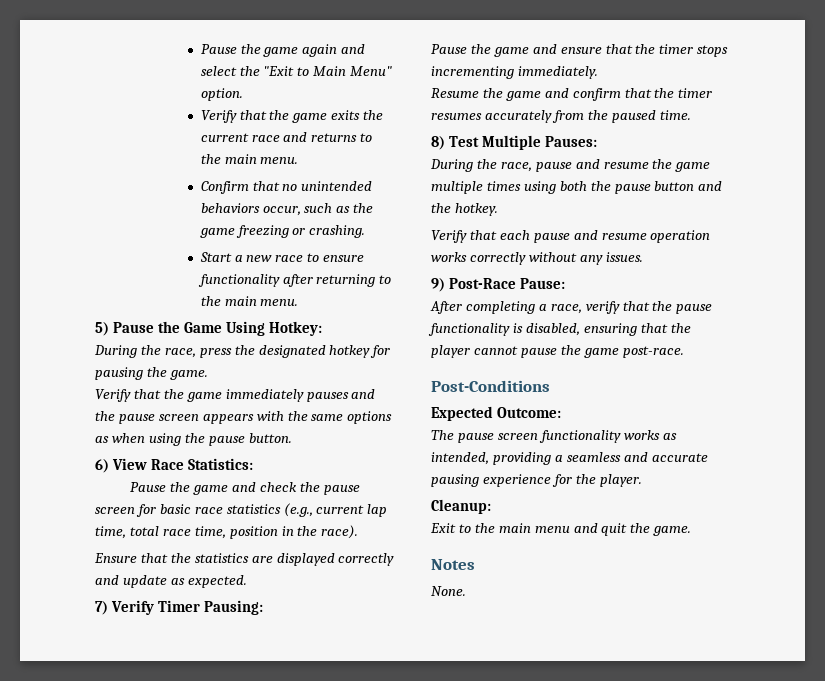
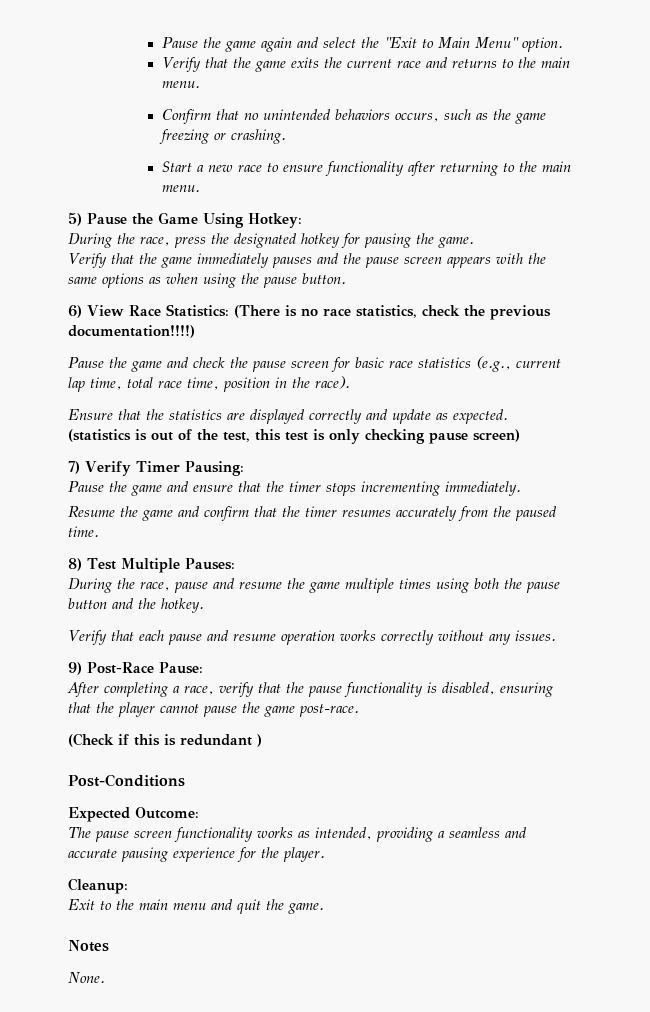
[262,206,301,216] occur, -> [394,113,439,122] occurs,
(253, 464) none -> [234,305,551,320] [68,325,195,338] (There is no race statistics, check the previous documentation!!!!)
(247, 581) none -> [68,429,520,444] (statistics is out of the test, this test is only checking pause screen)
(684, 352) none -> [68,733,262,747] // (Check if this is redundant )

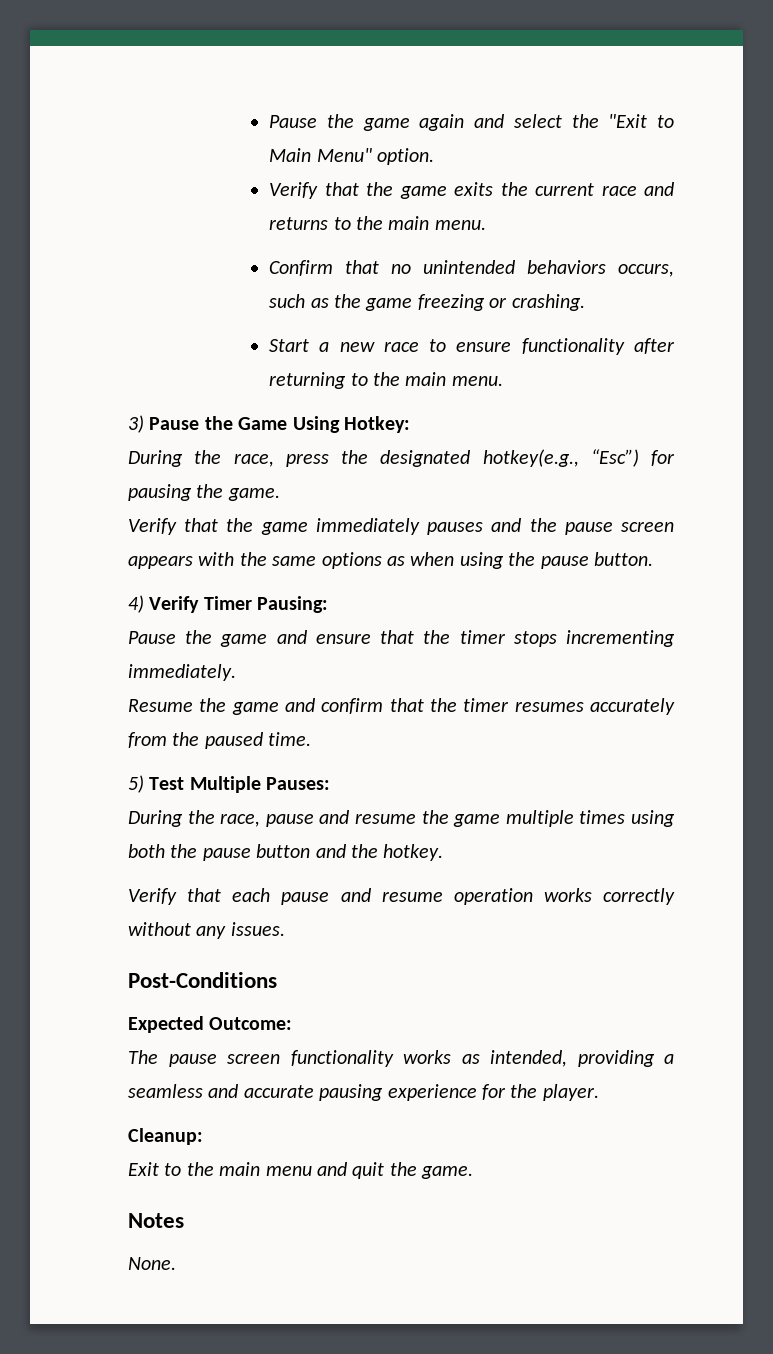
[68,212,82,226] 5) -> [128,415,144,433] 3)
[301,233,340,248] hotkey -> [482,449,639,467] hotkey(e.g., “Esc”)
[68,304,551,320] [68,325,195,338] [68,356,561,372] [68,376,350,392] [68,409,508,424] [68,429,520,444] [68,461,80,474] 6) View Race Statistics: (There is no race statistics, check the previous documentation!!!!) // Pause the game and check the pause screen for basic race statistics (e.g., current lap time, total race time, position in the race). // Ensure that the statistics are displayed correctly and update as expected. (statistics is out of the test, this test is only checking pause screen) // 7) -> [128,595,144,613] 4)
[68,558,82,571] 8) -> [128,775,144,793] 5)
[68,662,203,675] [67,682,554,697] [68,702,359,717] [68,733,262,747] // 9) Post-Race Pause: // After completing a race, verify that the pause functionality is disabled, ensuring that the player cannot pause the game post-race. // (Check if this is redundant ) -> (285, 929) none

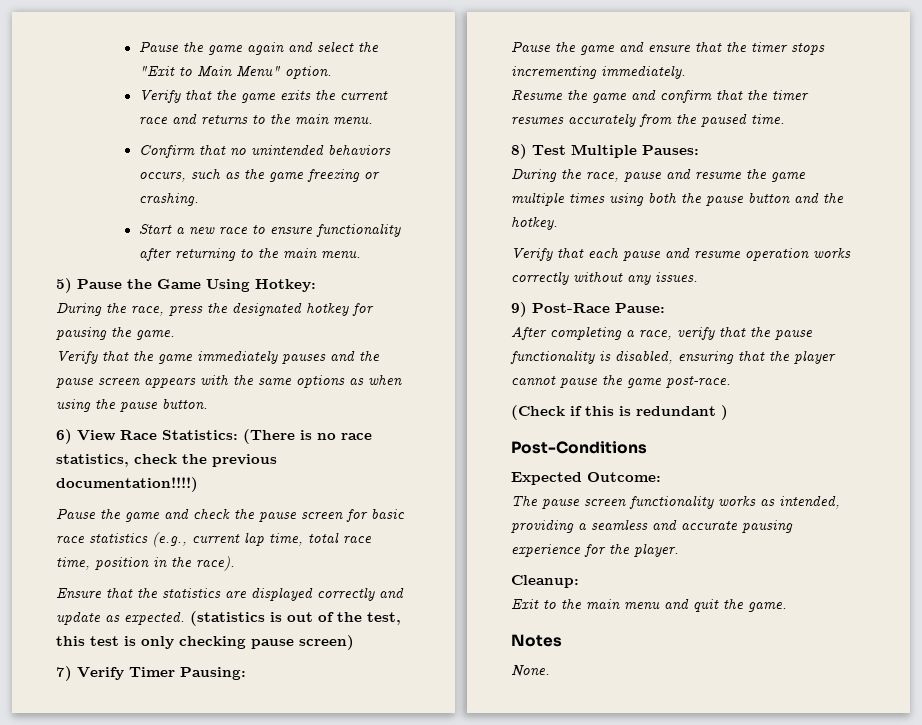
[128,415,144,433] 3) -> [56,278,72,293] 5)
[482,449,639,467] hotkey(e.g., “Esc”) -> [306,302,349,316] hotkey
[128,595,144,613] 4) -> [56,429,372,444] [56,454,277,467] [56,477,198,492] [56,508,405,522] [56,532,372,547] [56,556,235,571] [56,587,404,601] [56,611,401,626] [56,635,354,650] [56,666,72,681] 6) View Race Statistics: (There is no race statistics, check the previous documentation!!!!) // Pause the game and check the pause screen for basic race statistics (e.g., current lap time, total race time, position in the race). // Ensure that the statistics are displayed correctly and update as expected. (statistics is out of the test, this test is only checking pause screen) // 7)
[128,775,144,793] 5) -> [511,144,527,159] 8)
(285, 929) none -> [511,302,665,317] [511,326,813,340] [510,350,836,364] [511,374,731,388] [511,405,728,420] // 9) Post-Race Pause: // After completing a race, verify that the pause functionality is disabled, ensuring that the player cannot pause the game post-race. // (Check if this is redundant )

